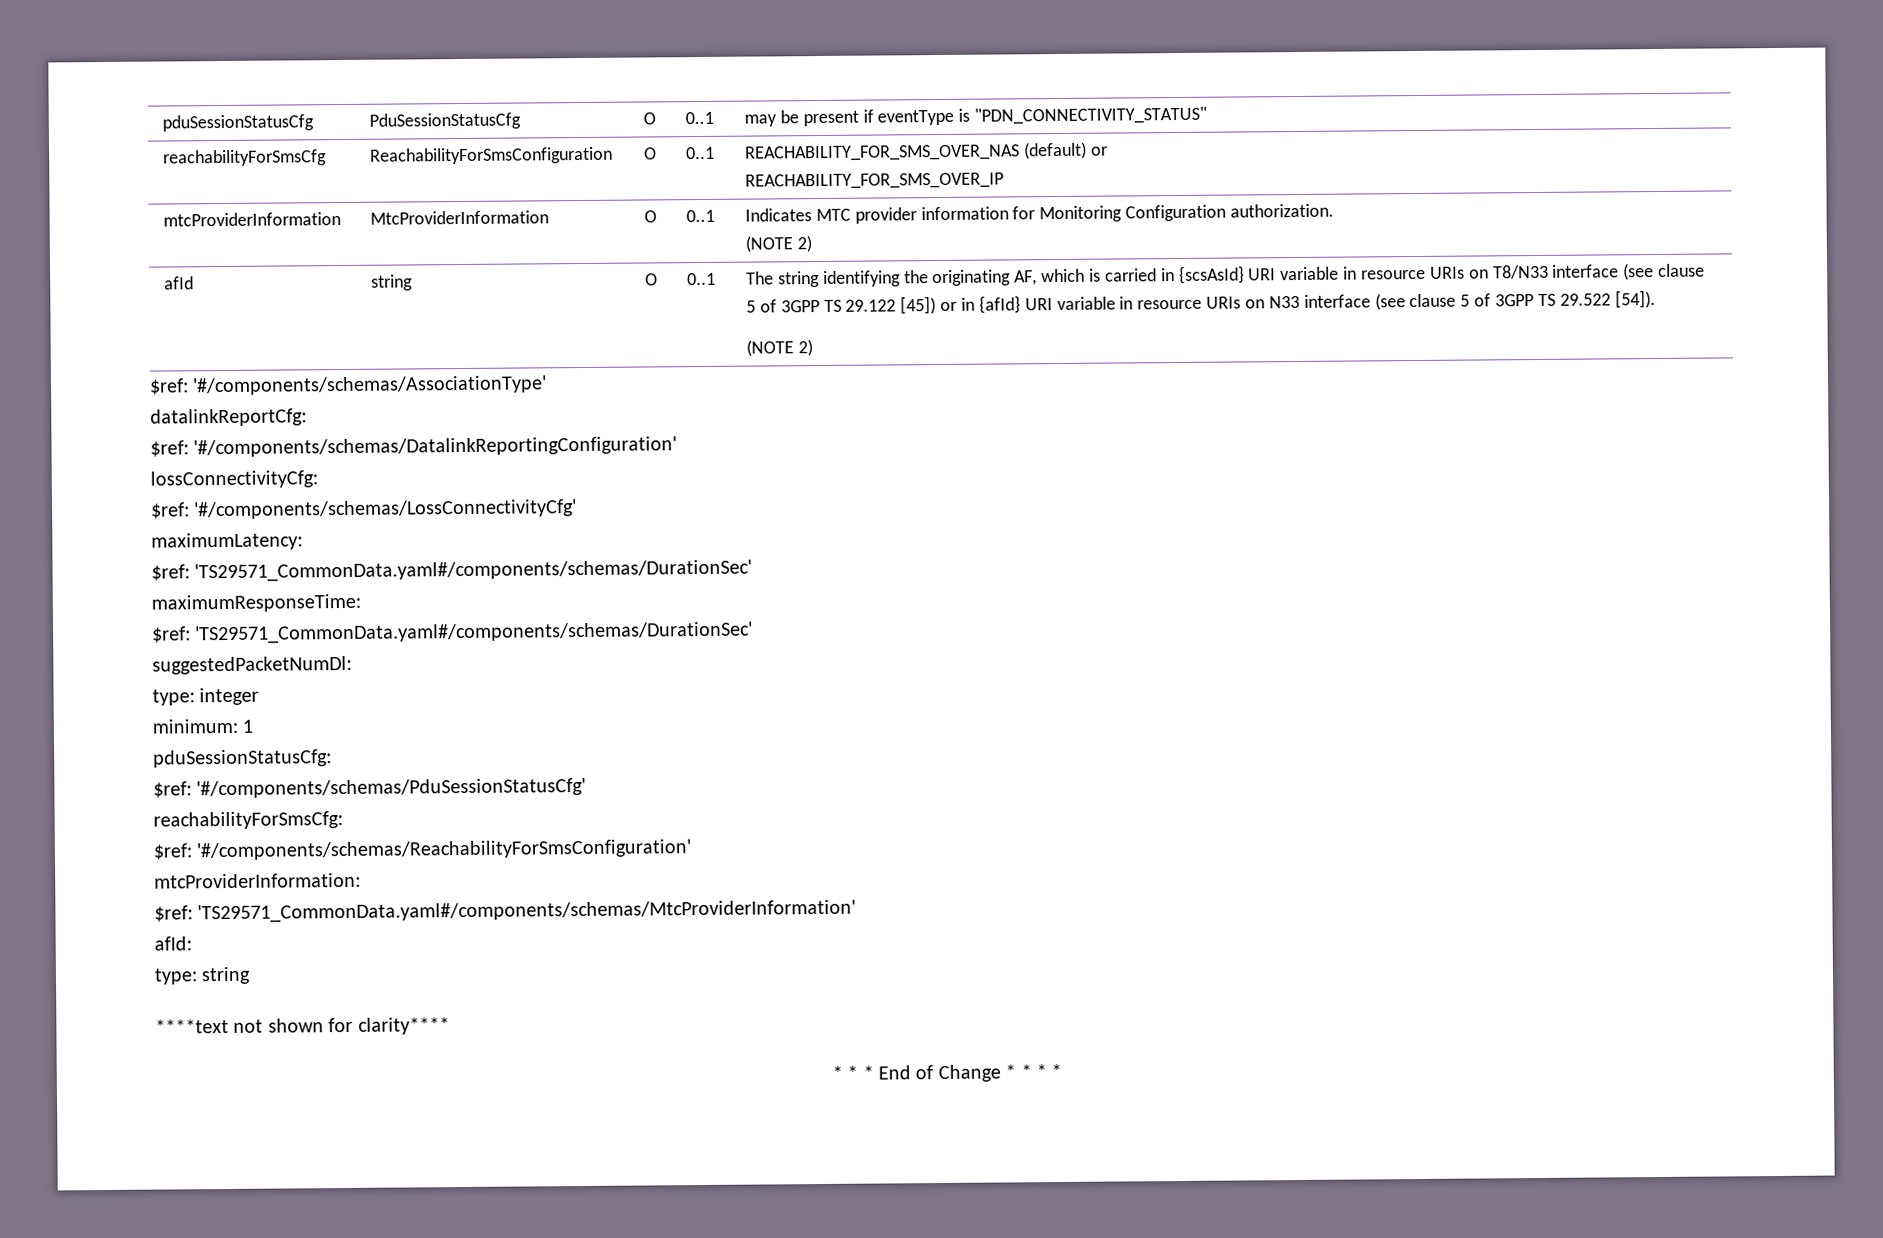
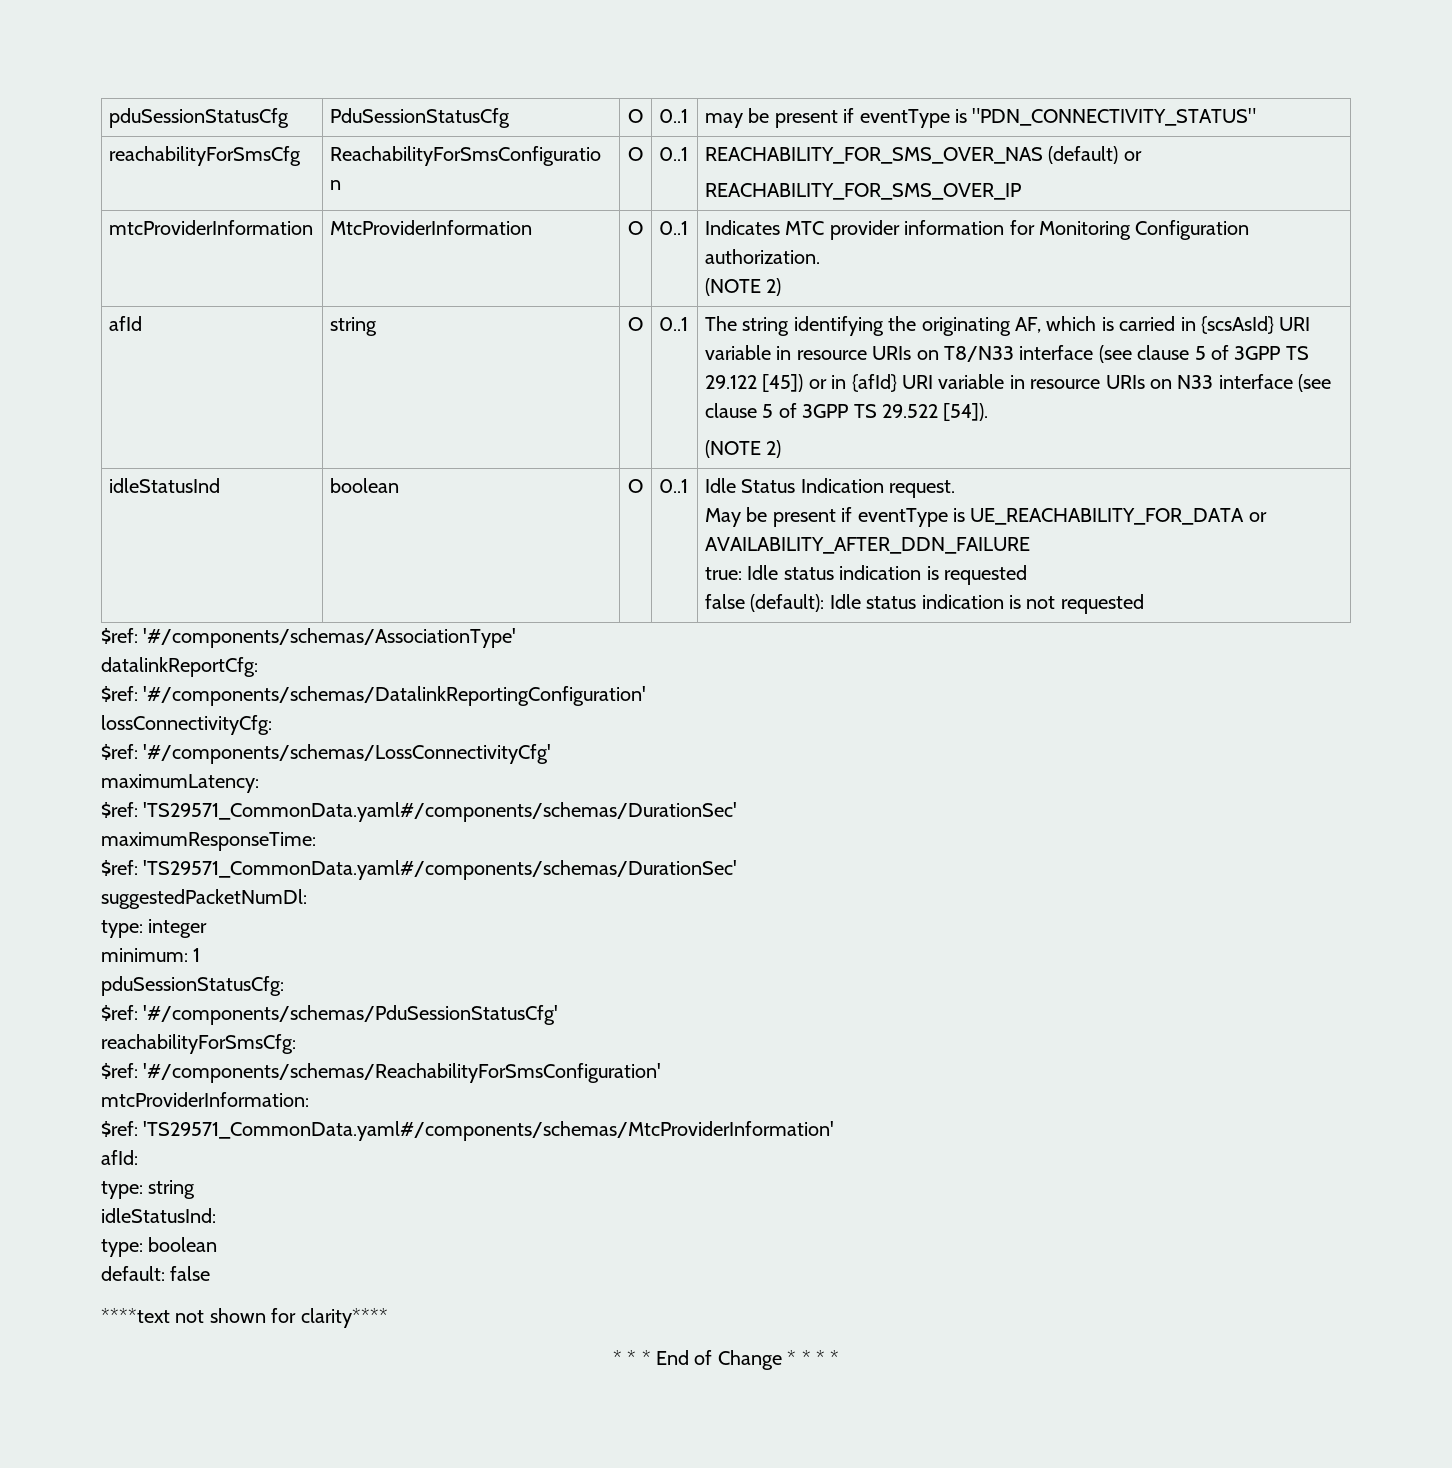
(813, 348) none -> [109,478,221,493] [330,478,400,493] [628,479,643,493] [659,479,689,493] [705,478,956,498] [705,507,1267,527] [705,537,1031,554] [705,565,1028,585] [705,594,1144,614] // idleStatusInd | boolean | O | 0..1 | Idle Status Indication request. // May be present if eventType is UE_REACHABILITY_FOR_DATA or AVAILABILITY_AFTER_DDN_FAILURE // true: Idle status indication is requested // false (default): Idle status indication is not requested
(252, 975) none -> [101,1208,216,1223] [101,1237,218,1257] [101,1266,211,1281] // idleStatusInd: // type: boolean // default: false

